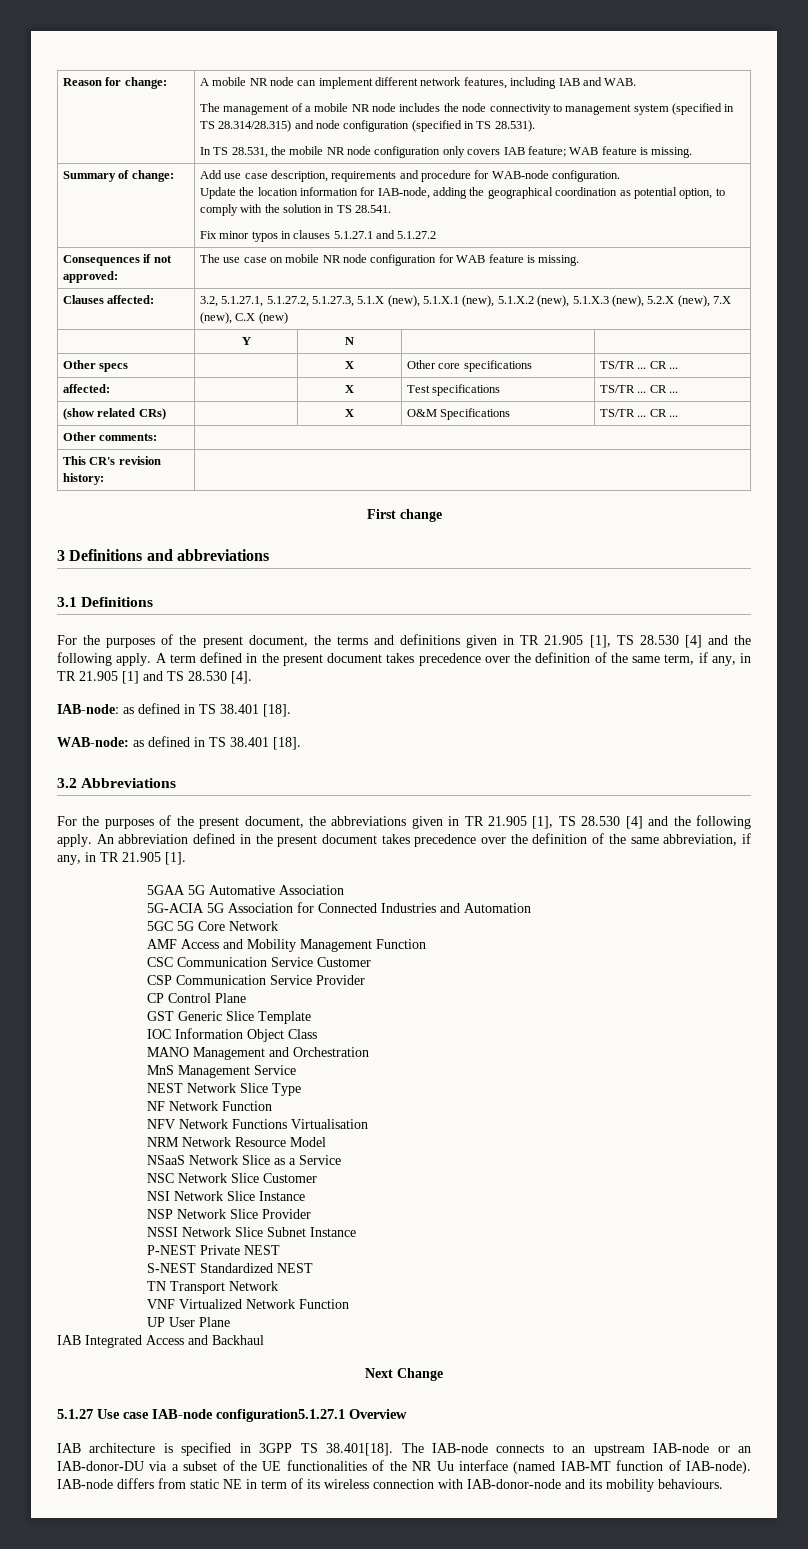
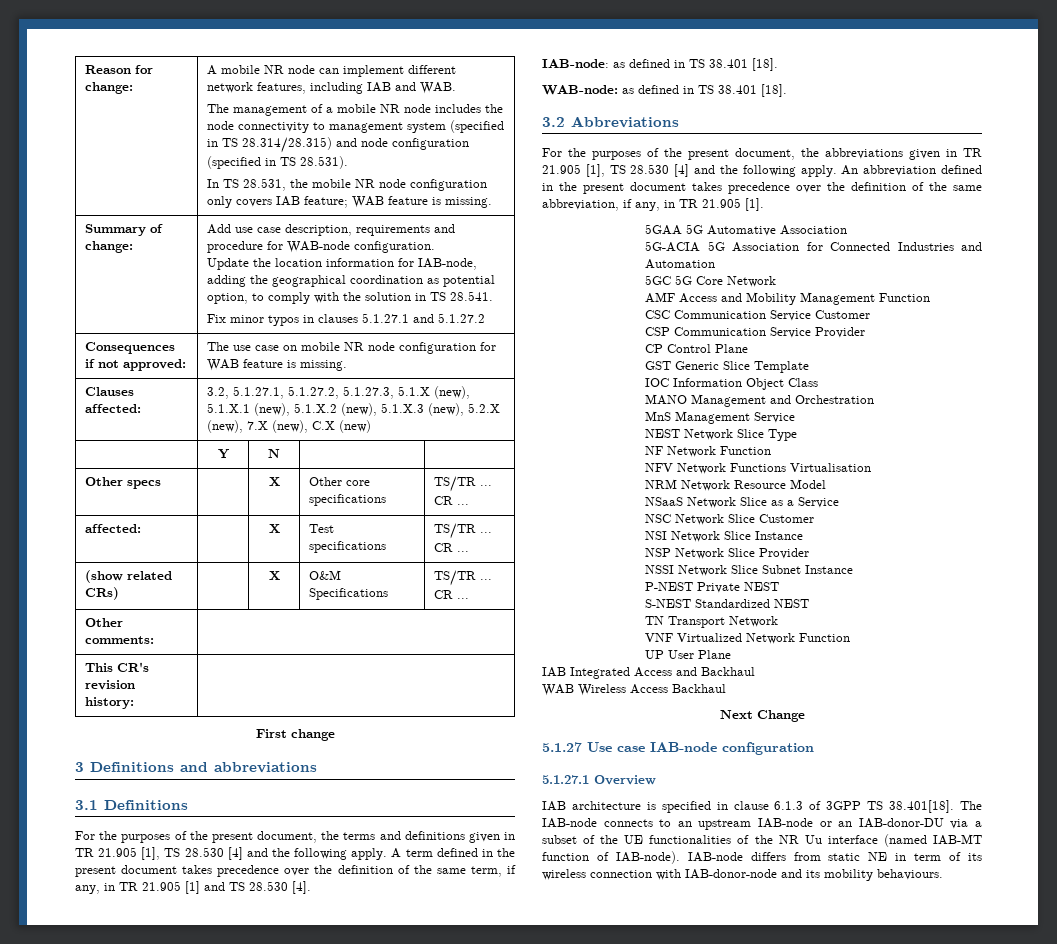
(264, 1340) none -> [542,684,726,696] // WAB Wireless Access Backhaul
[216,1409,345,1422] configuration5.1.27.1 -> [722,742,814,755] [542,775,589,784] configuration // 5.1.27.1
(251, 1448) none -> [733,801,822,810] clause 6.1.3 of

